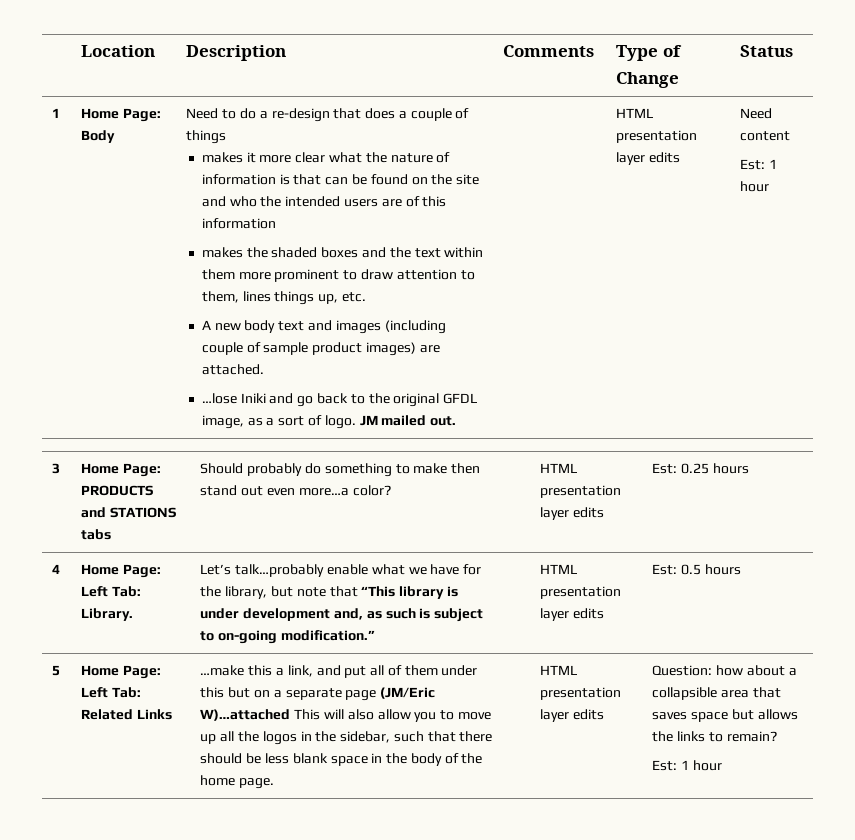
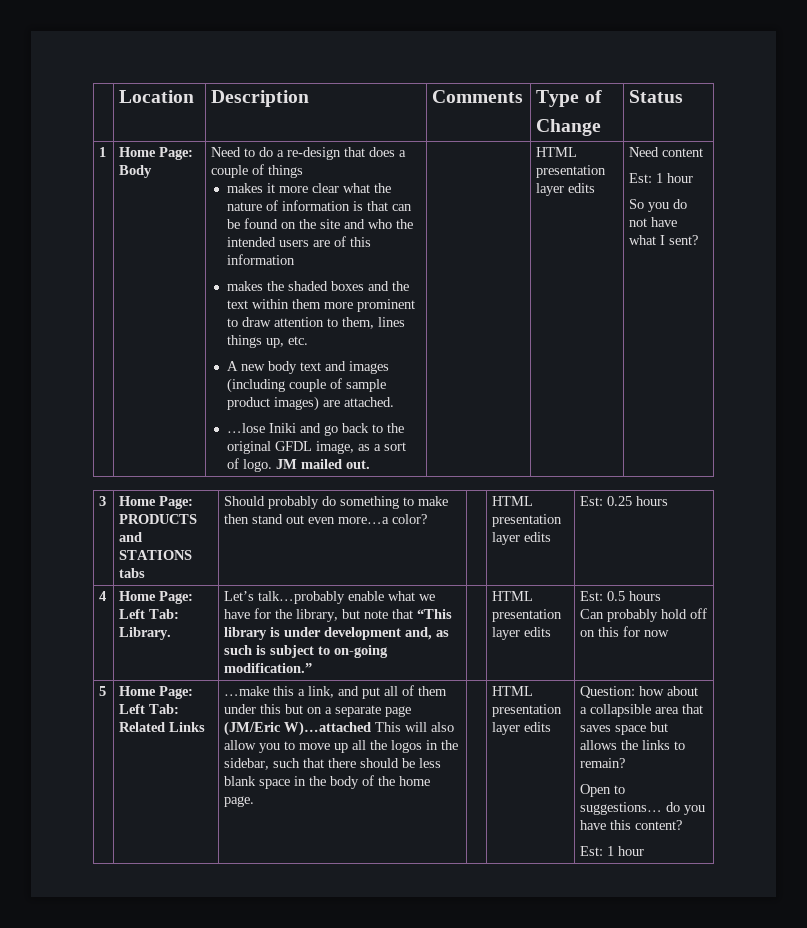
(770, 186) none -> [629,199,688,212] [629,217,678,227] [629,235,699,245] // So you do not have what I sent?
(741, 569) none -> [580,608,708,622] [580,626,670,637] // Can probably hold off on this for now
(777, 736) none -> [580,784,626,797] [580,802,706,815] [580,820,683,830] // Open to suggestions… do you have this content?

